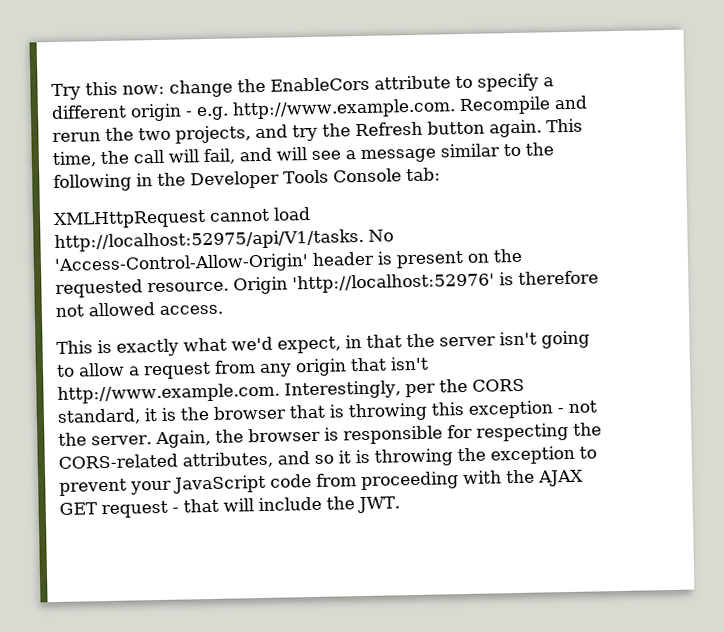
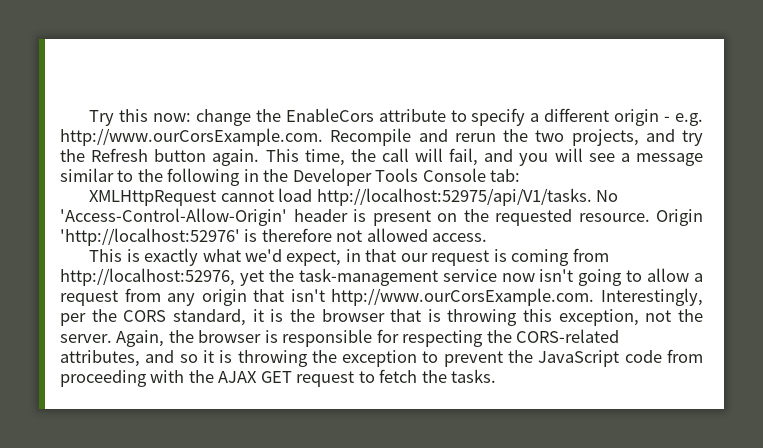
[232,98,456,120] http://www.example.com. -> [60,128,323,146] http://www.ourCorsExample.com.
(272, 154) none -> [519,153,549,166] you
[406,333,496,348] the server -> [400,248,609,266] [60,268,535,286] our request is coming from http://localhost:52976, yet the task-management service now
[57,382,280,404] http://www.example.com. -> [331,288,595,306] http://www.ourCorsExample.com.
[468,400,564,419] exception - -> [558,309,639,326] exception,
[130,480,172,495] your -> [508,350,534,363] the
[172,496,400,514] - that will include the JWT. -> [358,369,497,383] to fetch the tasks.

